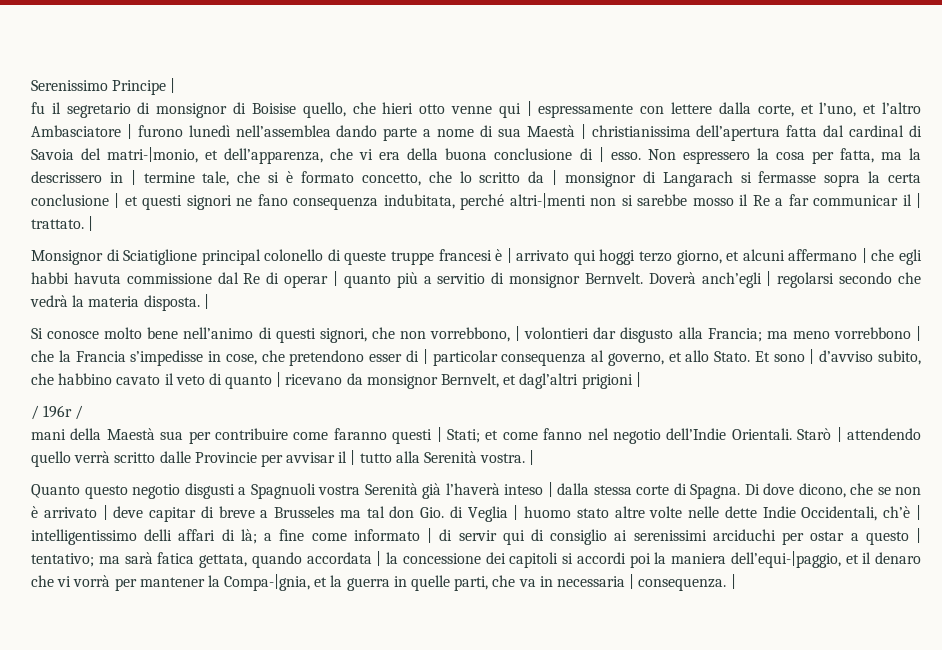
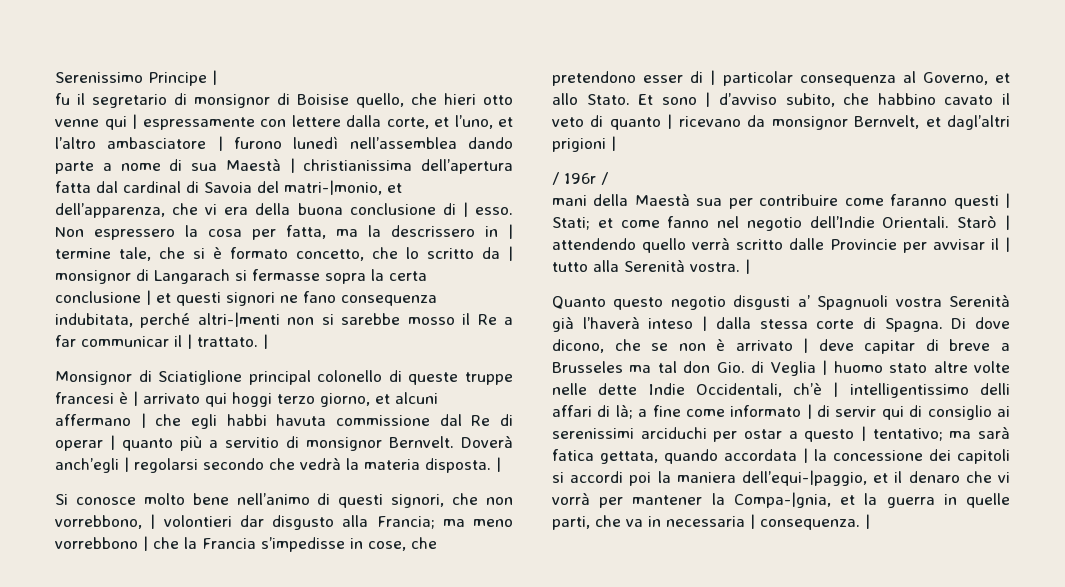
[31,125,121,137] Ambasciatore -> [107,137,207,149] ambasciatore
[607,353,664,366] governo, -> [922,72,988,85] Governo,
[238,487,246,495] a -> [797,295,810,307] a’

